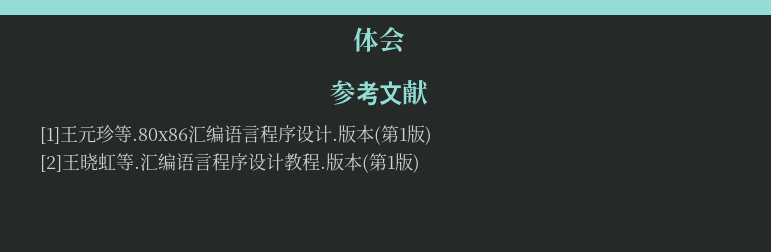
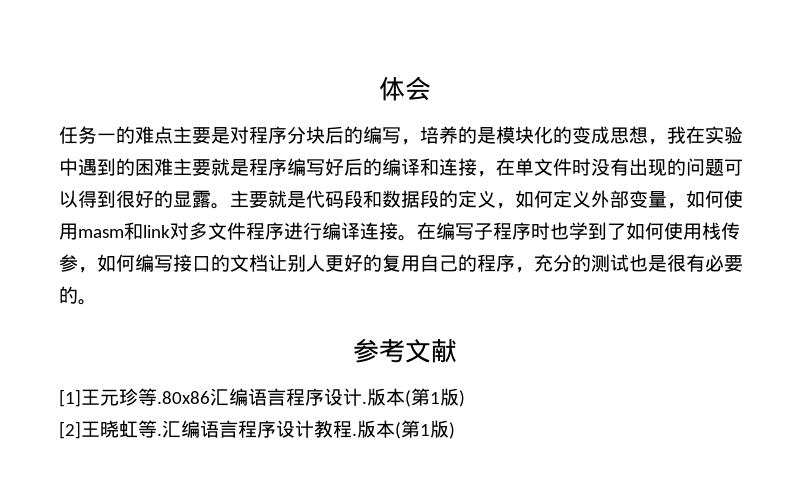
(405, 40) none -> [59,126,743,145] [59,158,743,177] [59,190,743,209] [59,222,740,241] [59,254,743,273] [59,286,97,305] // 任务一的难点主要是对程序分块后的编写，培养的是模块化的变成思想，我在实验中遇到的困难主要就是程序编写好后的编译和连接，在单文件时没有出现的问题可以得到很好的显露。主要就是代码段和数据段的定义，如何定义外部变量，如何使用masm和link对多文件程序进行编译连接。在编写子程序时也学到了如何使用栈传参，如何编写接口的文档让别人更好的复用自己的程序，充分的测试也是很有必要的。

